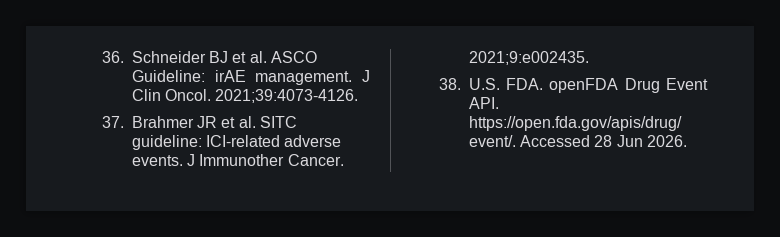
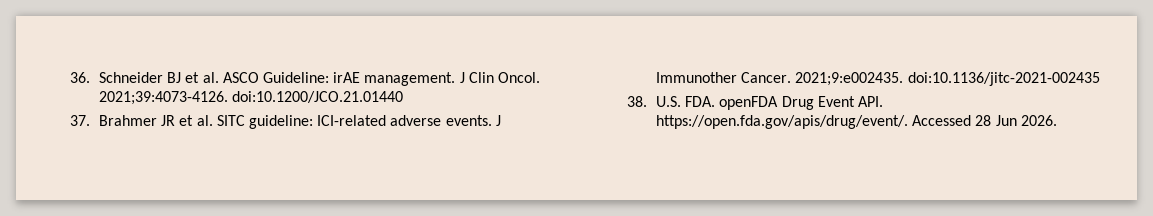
(359, 96) none -> [232,91,404,103] doi:10.1200/JCO.21.01440
(589, 58) none -> [907,72,1100,86] doi:10.1136/jitc-2021-002435

